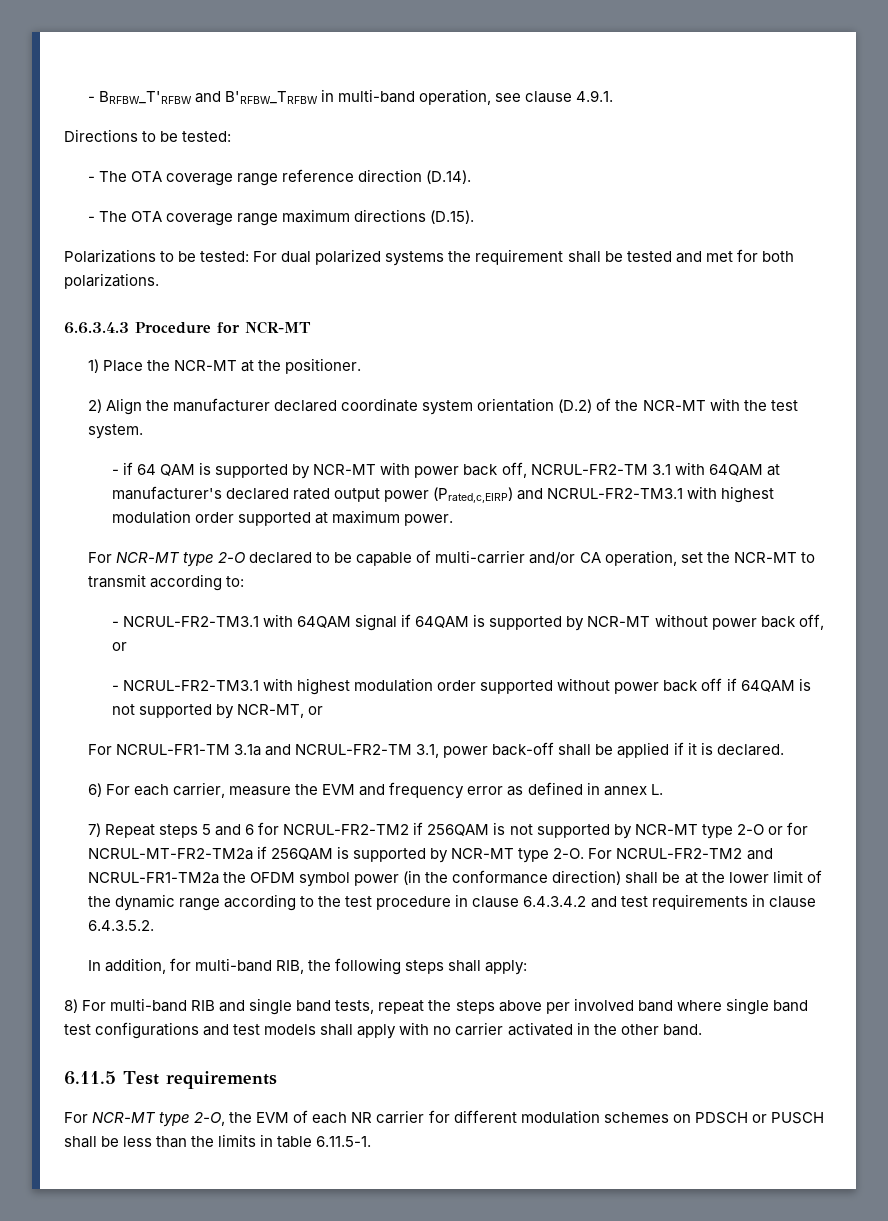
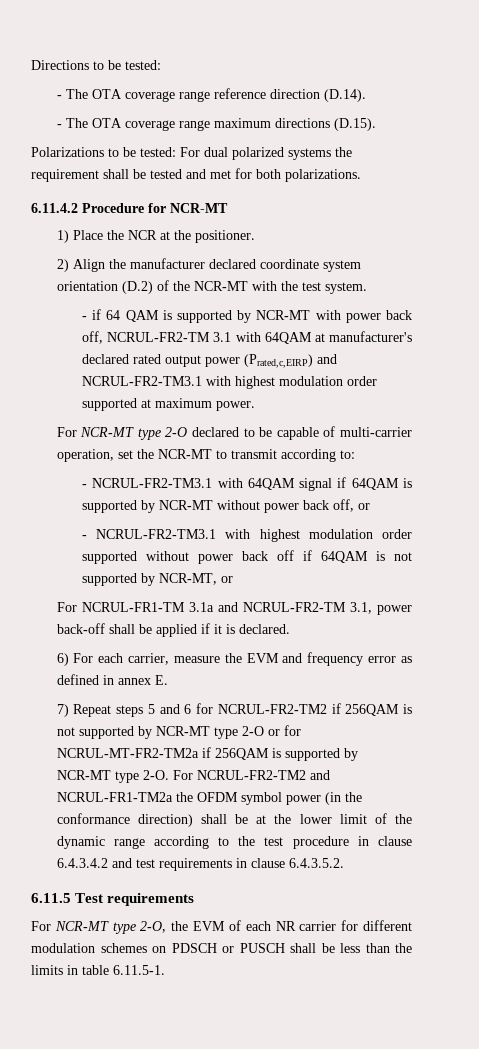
[87,89,614,105] - BRFBW_T'RFBW and B'RFBW_TRFBW in multi-band operation, see clause 4.9.1. // -> (31, 65) none
[64,322,129,334] 6.6.3.4.3 -> [31,203,78,213] 6.11.4.2
[174,360,238,371] NCR-MT -> [127,230,157,240] NCR
[529,551,601,565] and/or CA -> (412, 432) none
[650,784,663,795] L. -> [154,675,168,685] E.
[87,958,528,975] [64,998,808,1015] [64,1022,702,1039] // In addition, for multi-band RIB, the following steps shall apply: // 8) For multi-band RIB and single band tests, repeat the steps above per involved band where single band test configurations and test models shall apply with no carrier activated in the other band. -> (344, 863) none

